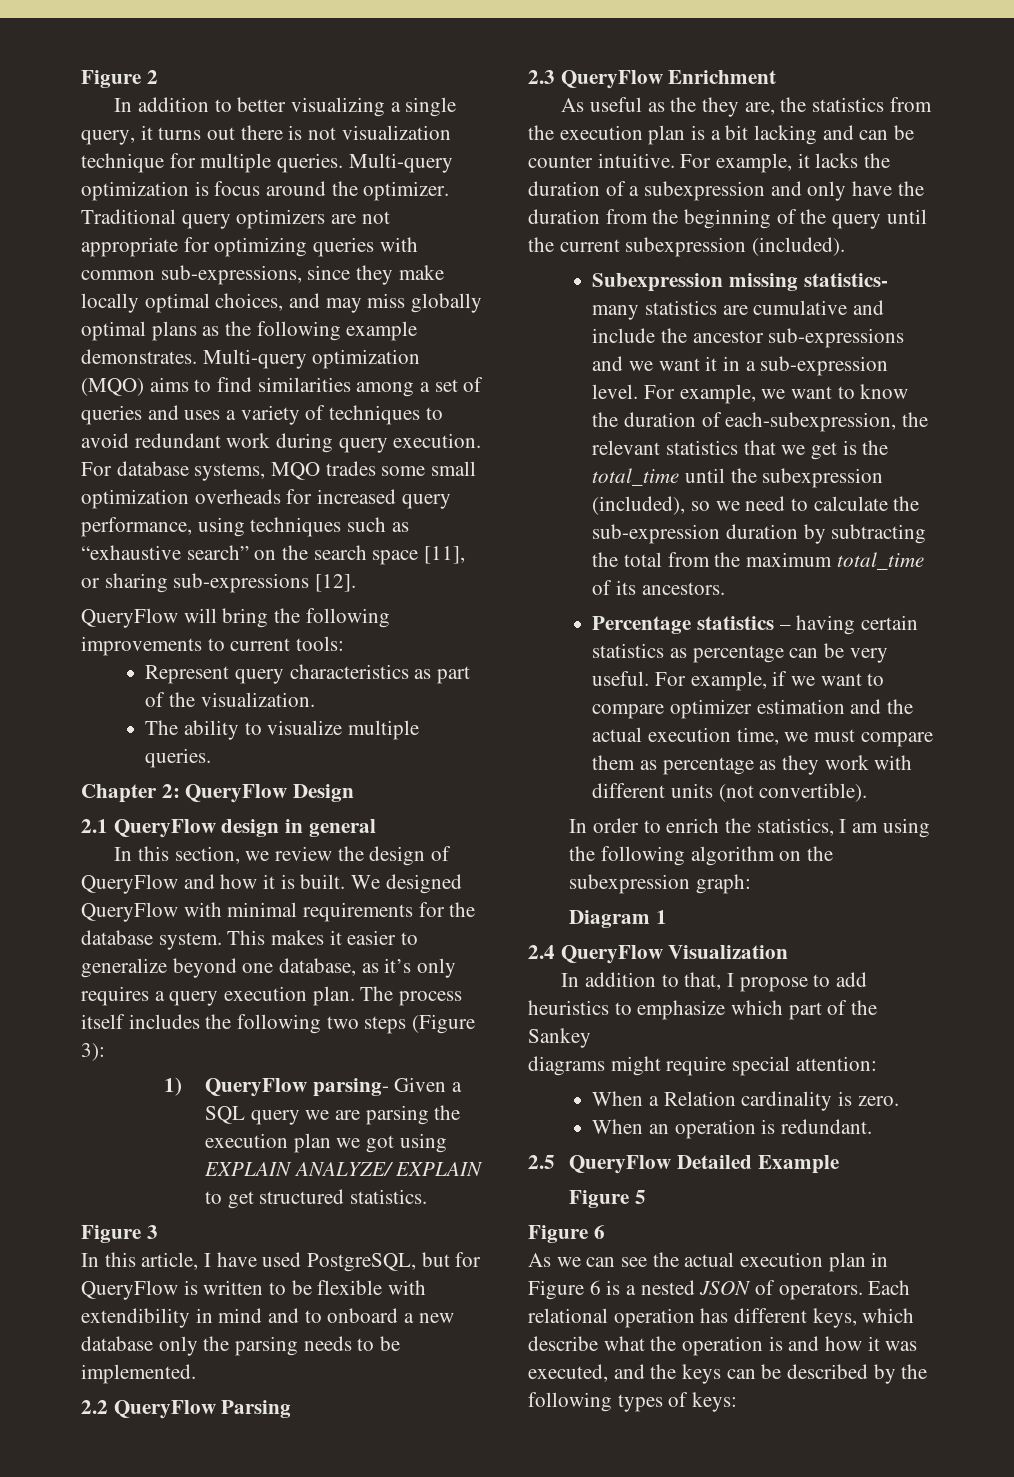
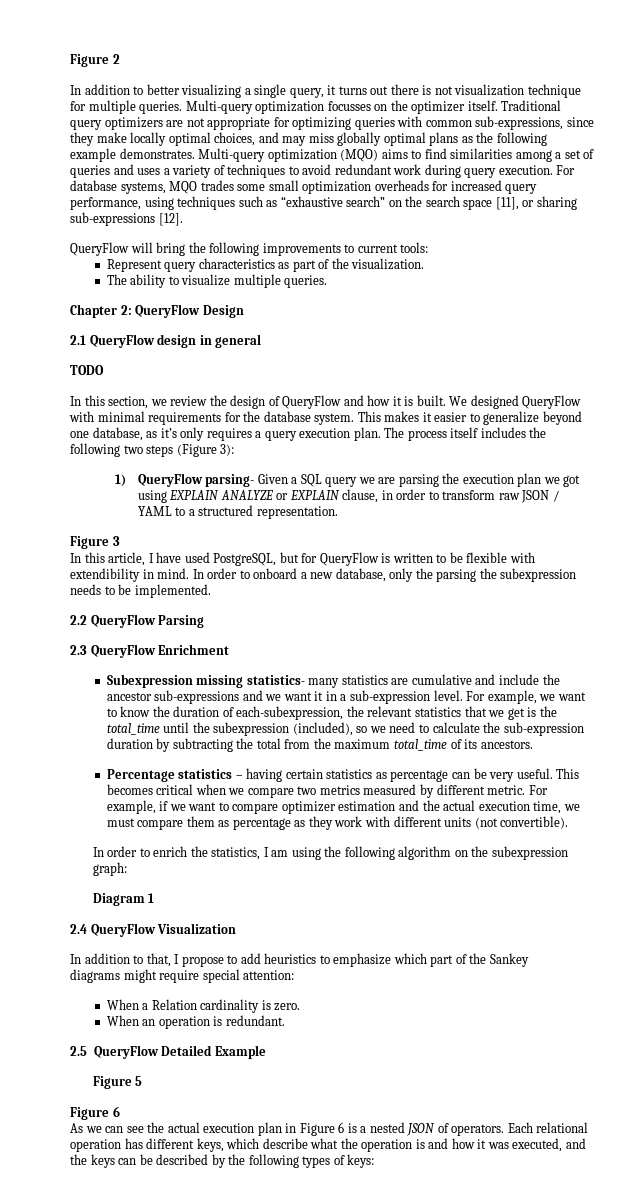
[194,181,450,201] is focus around the optimizer. -> [327,100,498,114] focusses on the optimizer itself.
(376, 828) none -> [70,365,104,375] // TODO
[293,1162,484,1176] [204,1189,427,1209] ANALYZE/ EXPLAIN to get structured statistics. -> [220,489,559,503] [137,505,338,519] ANALYZE or EXPLAIN clause, in order to transform raw JSON / YAML to a structured representation.
[218,1308,300,1323] mind and -> [157,568,238,579] mind. In order
[81,1336,153,1351] database -> [335,568,386,582] database,
(299, 1346) none -> [479,568,577,582] the subexpression
[561,97,932,117] [528,125,915,145] [528,153,891,173] [528,181,924,201] [528,209,927,229] [528,237,846,257] // As useful as the they are, the statistics from the execution plan is a bit lacking and can be counter intuitive. For example, it lacks the duration of a subexpression and only have the duration from the beginning of the query until the current subexpression (included). -> (230, 649) none
(650, 678) none -> [556,768,580,779] [106,784,526,798] This becomes critical when we compare two metrics measured by different metric.

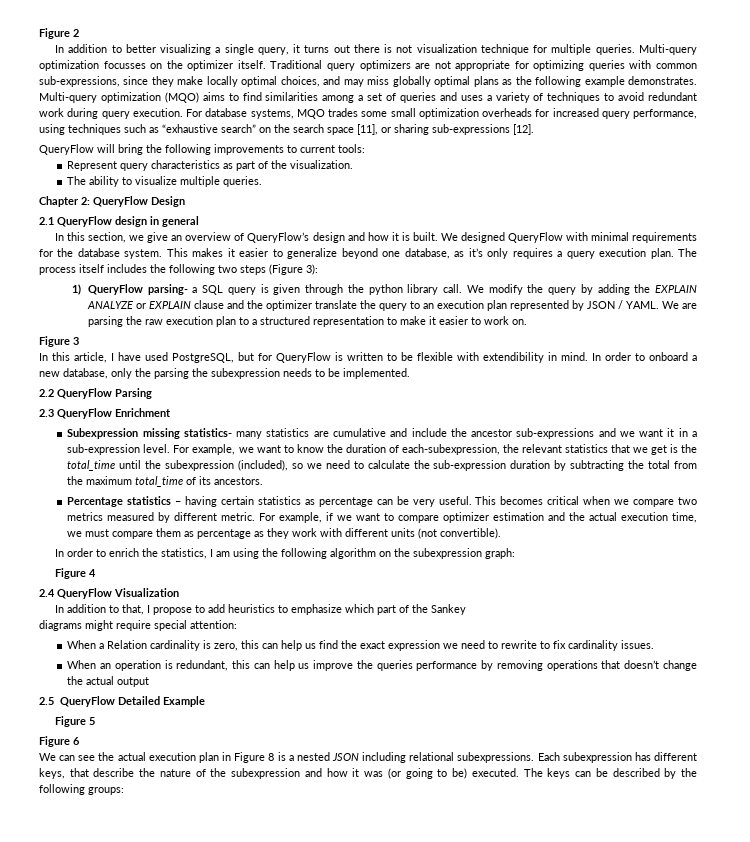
[70,365,104,375] // TODO -> (199, 221) none
[170,395,342,409] review the design of QueryFlow -> [147,232,345,243] give an overview of QueryFlow’s design
[257,474,288,484] Given -> (188, 289) none
[358,473,581,487] [137,489,559,503] [137,505,338,519] we are parsing the execution plan we got using EXPLAIN ANALYZE or EXPLAIN clause, in order to transform raw JSON / YAML to a structured representation. -> [260,284,697,295] [86,300,698,311] [87,316,527,327] is given through the python library call. We modify the query by adding the EXPLAIN ANALYZE or EXPLAIN clause and the optimizer translate the query to an execution plan represented by JSON / YAML. We are parsing the raw execution plan to a structured representation to make it easier to work on.
[92,893,155,906] Diagram 1 -> [55,568,97,579] Figure 4
[274,1003,301,1011] [106,1015,285,1029] zero. // When an operation is redundant. -> [214,640,655,651] [67,660,698,671] [67,676,150,687] zero, this can help us find the exact expression we need to rewrite to fix cardinality issues. // When an operation is redundant, this can help us improve the queries performance by removing operations that doesn’t change the actual output
[70,1123,102,1133] As we -> [39,753,56,761] We
[338,1122,345,1133] 6 -> [268,753,275,761] 8
[437,1122,589,1136] [70,1138,586,1152] [70,1154,87,1165] of operators. Each relational operation has different keys, which describe what the operation is and how it was executed, and the -> [362,752,697,763] [39,768,543,779] including relational subexpressions. Each subexpression has different keys, that describe the nature of the subexpression and how it was (or going to be) executed. The
[302,1154,375,1168] types of keys: -> [88,787,124,795] groups:

